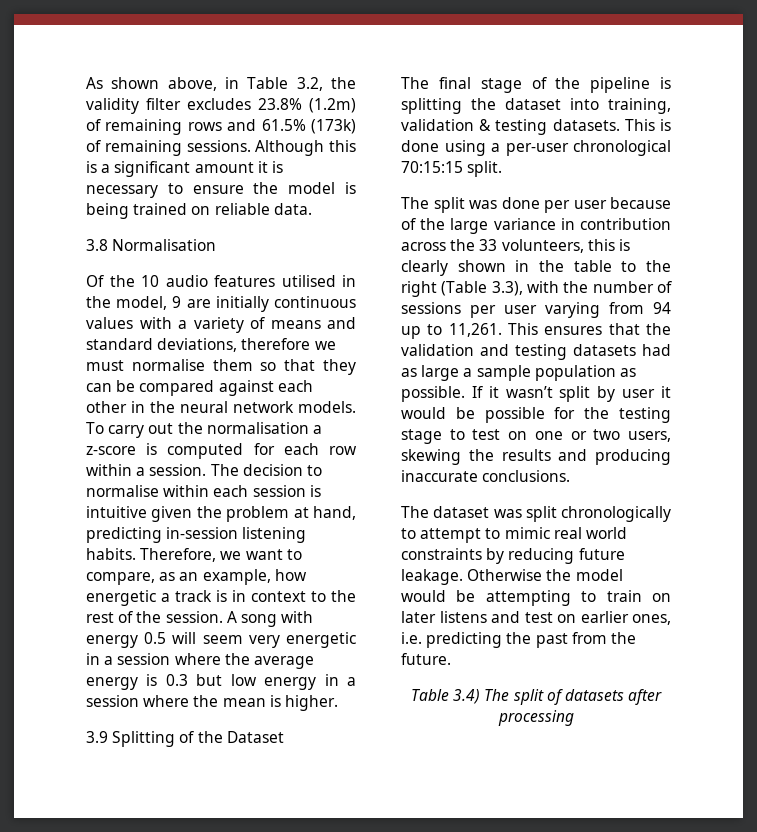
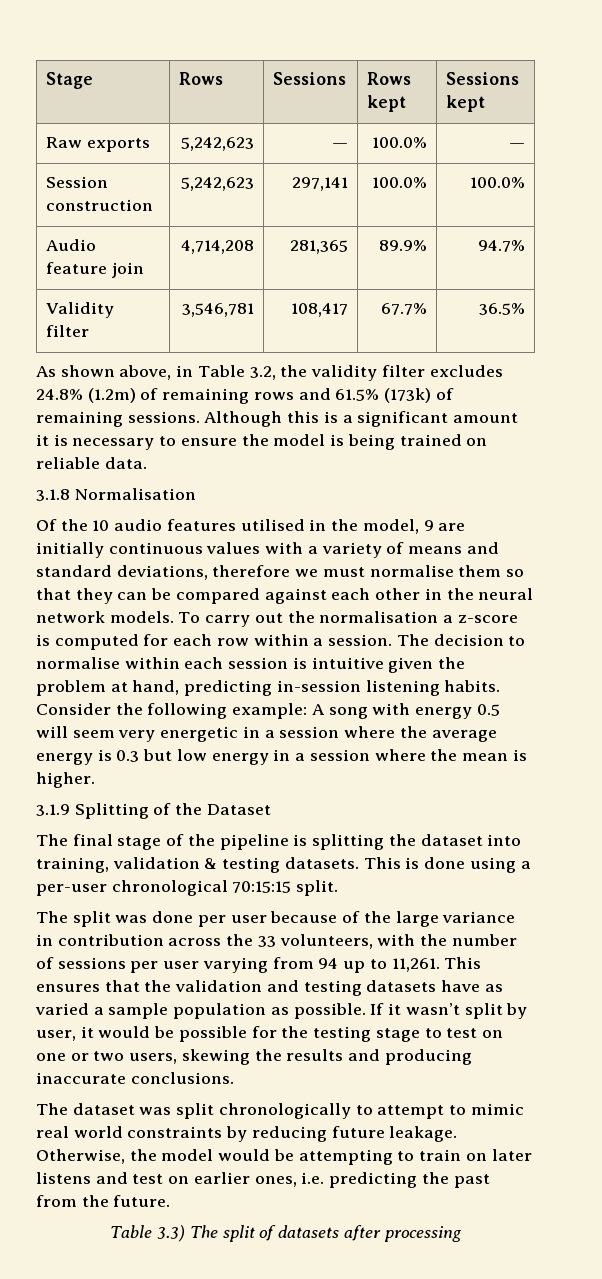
(86, 83) none -> [45,72,93,89] [178,72,223,85] [272,72,346,85] [366,72,411,85] [366,95,406,112] [445,72,519,85] [445,95,485,112] [45,137,150,152] [181,137,255,151] [332,143,349,148] [372,137,428,148] [509,143,526,148] [45,176,108,188] [45,199,153,211] [181,177,255,191] [292,177,349,191] [372,177,428,188] [470,177,526,188] [45,239,96,251] [45,262,144,278] [181,240,255,254] [290,240,349,254] [379,240,428,251] [478,240,526,252] [45,302,114,318] [45,325,89,337] [182,303,255,317] [291,303,349,317] [381,303,428,315] [479,303,526,315] Stage | Rows | Sessions | Rows kept | Sessions kept // Raw exports | 5,242,623 | — | 100.0% | — // Session construction | 5,242,623 | 297,141 | 100.0% | 100.0% // Audio feature join | 4,714,208 | 281,365 | 89.9% | 94.7% // Validity filter | 3,546,781 | 108,417 | 67.7% | 36.5% //
[258,98,302,110] 23.8% -> [36,389,83,400] 24.8%
[86,239,108,251] 3.8 -> [36,489,70,501] 3.1.8
[140,548,302,562] [86,569,307,585] [86,590,356,606] [86,611,223,623] Therefore, we want to compare, as an example, how energetic a track is in context to the rest of the session. -> [36,703,308,719] Consider the following example:
[86,731,108,743] 3.9 -> [36,804,70,816] 3.1.9
[587,239,630,251] [401,260,671,276] [401,281,523,297] this is clearly shown in the table to the right (Table 3.3), -> (373, 941) none
[642,344,671,356] [401,365,460,381] had as large -> [441,980,503,992] [35,1003,89,1015] have as varied
[622,389,656,398] user -> [36,1030,76,1041] user,
[467,569,543,581] Otherwise -> [36,1149,125,1164] Otherwise,
[453,689,481,704] 3.4) -> [157,1225,186,1242] 3.3)

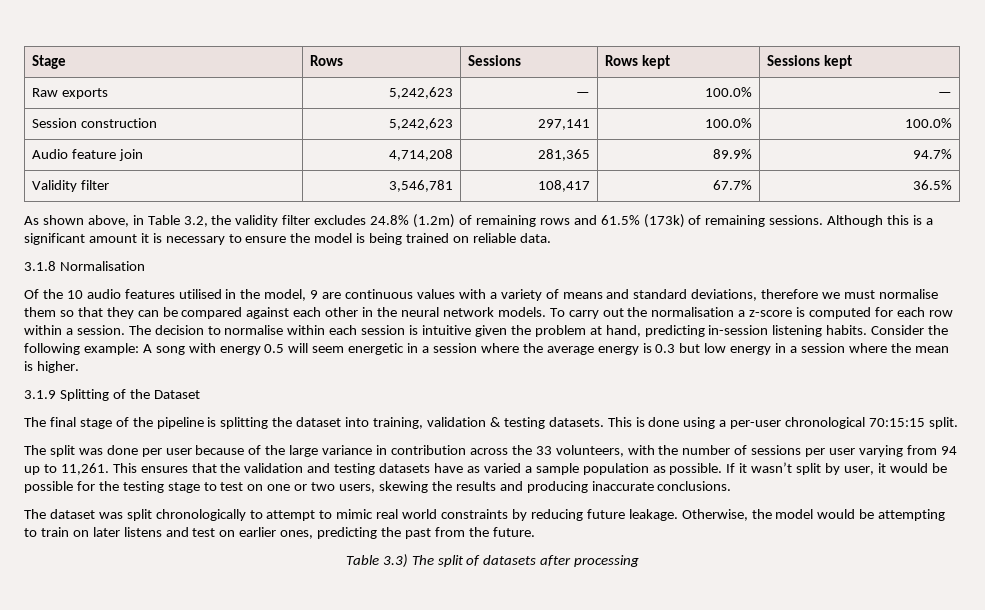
[36,542,104,558] initially -> (342, 295) none
[118,730,156,742] very -> (345, 349) none
[301,1172,325,1184] i.e. -> (314, 534) none

